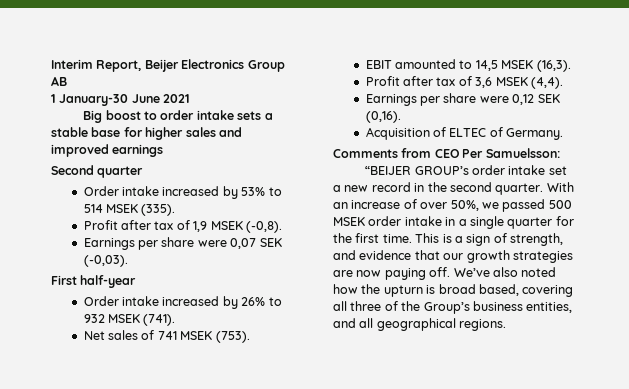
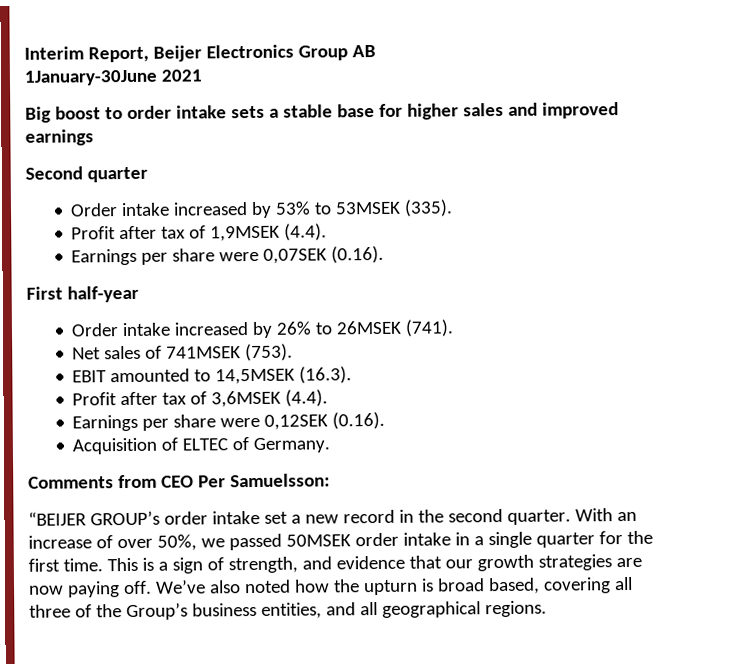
[51,94,160,106] 1 January-30 June -> [24,69,158,86] 1January-30June
[83,204,139,213] 514 MSEK -> [335,201,402,215] 53MSEK
[193,221,282,233] [83,237,282,250] [83,255,128,267] 1,9 MSEK (-0,8). // Earnings per share were 0,07 SEK (-0,03). -> [210,223,328,242] [71,245,385,266] 1,9MSEK (4.4). // Earnings per share were 0,07SEK (0.16).
[83,314,141,323] 932 MSEK -> [336,320,403,335] 26MSEK
[157,331,213,340] 741 MSEK -> [166,346,242,359] 741MSEK
[475,60,571,72] [365,76,563,89] [365,93,560,106] [365,111,401,123] 14,5 MSEK (16,3). // Profit after tax of 3,6 MSEK (4,4). // Earnings per share were 0,12 SEK (0,16). -> [215,366,353,385] [72,389,329,408] [72,411,386,432] 14,5MSEK (16.3). // Profit after tax of 3,6MSEK (4.4). // Earnings per share were 0,12SEK (0.16).
[548,200,572,209] [333,217,365,226] 500 MSEK -> [285,534,351,547] 50MSEK

